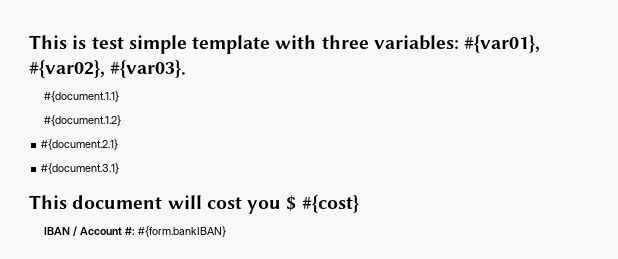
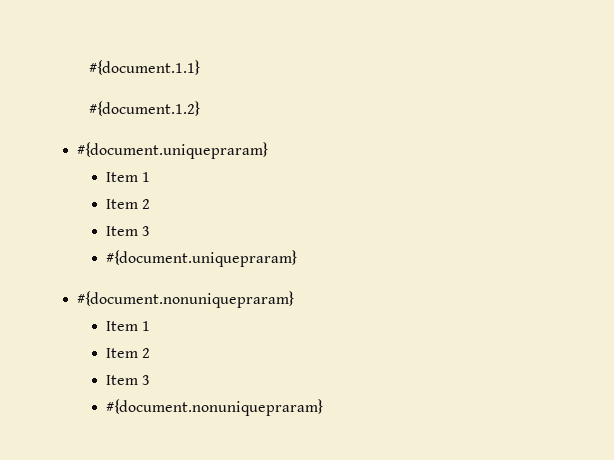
[29,35,541,54] [29,60,187,78] [43,91,119,102] [43,115,121,126] [41,139,119,150] [41,163,120,174] [29,195,359,214] [43,226,226,237] This is test simple template with three variables: #{var01}, #{var02}, #{var03}. // #{document.1.1} // #{document.1.2} // #{document.2.1} // #{document.3.1} // This document will cost you $ #{cost} // IBAN / Account #: #{form.bankIBAN} -> [89,60,201,75] [89,101,201,116] [77,142,269,159] [106,172,151,182] [106,199,151,209] [106,226,151,236] [106,250,298,267] [77,291,295,308] [106,321,151,331] [106,348,151,358] [106,375,151,385] [106,399,324,416] #{document.1.1} // #{document.1.2} // #{document.uniquepraram} // Item 1 // Item 2 // Item 3 // #{document.uniquepraram} // #{document.nonuniquepraram} // Item 1 // Item 2 // Item 3 // #{document.nonuniquepraram}

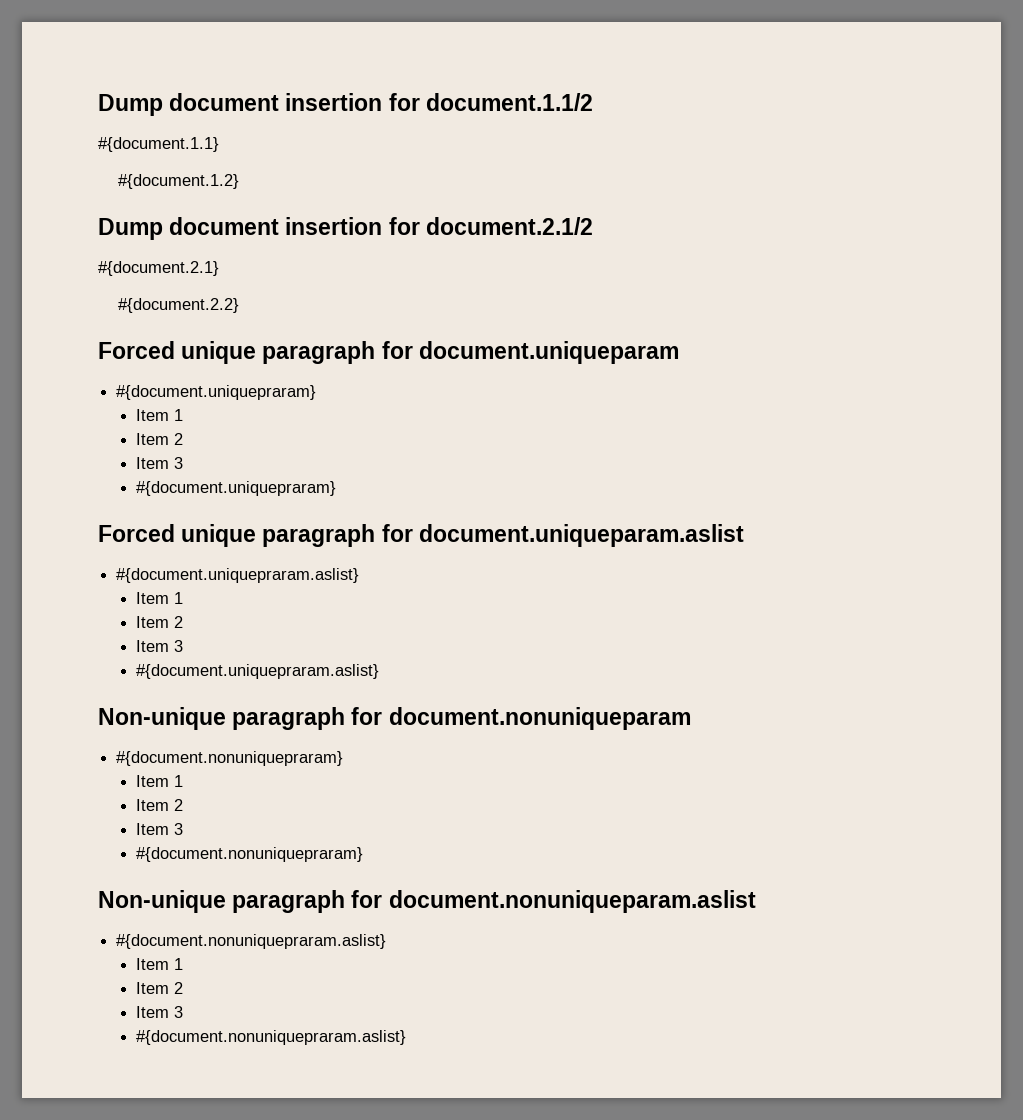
[89,60,201,75] [89,101,201,116] #{document.1.1} // #{document.1.2} -> [98,93,593,116] [98,137,219,152] [117,174,239,189] [98,217,593,240] [98,261,219,276] [117,298,239,313] [98,341,679,364] Dump document insertion for document.1.1/2 // #{document.1.1} // #{document.1.2} // Dump document insertion for document.2.1/2 // #{document.2.1} // #{document.2.2} // Forced unique paragraph for document.uniqueparam
(298, 258) none -> [98,524,744,547] [116,568,360,583] [135,592,183,604] [135,616,183,628] [135,640,183,652] [135,664,379,679] [98,707,691,730] // Forced unique paragraph for document.uniqueparam.aslist // #{document.uniquepraram.aslist} // Item 1 // Item 2 // Item 3 // #{document.uniquepraram.aslist} // Non-unique paragraph for document.nonuniqueparam
(324, 407) none -> [98,890,756,913] [116,934,387,949] [135,958,183,970] [135,982,183,994] [135,1006,183,1018] [135,1030,406,1045] // Non-unique paragraph for document.nonuniqueparam.aslist // #{document.nonuniquepraram.aslist} // Item 1 // Item 2 // Item 3 // #{document.nonuniquepraram.aslist}

